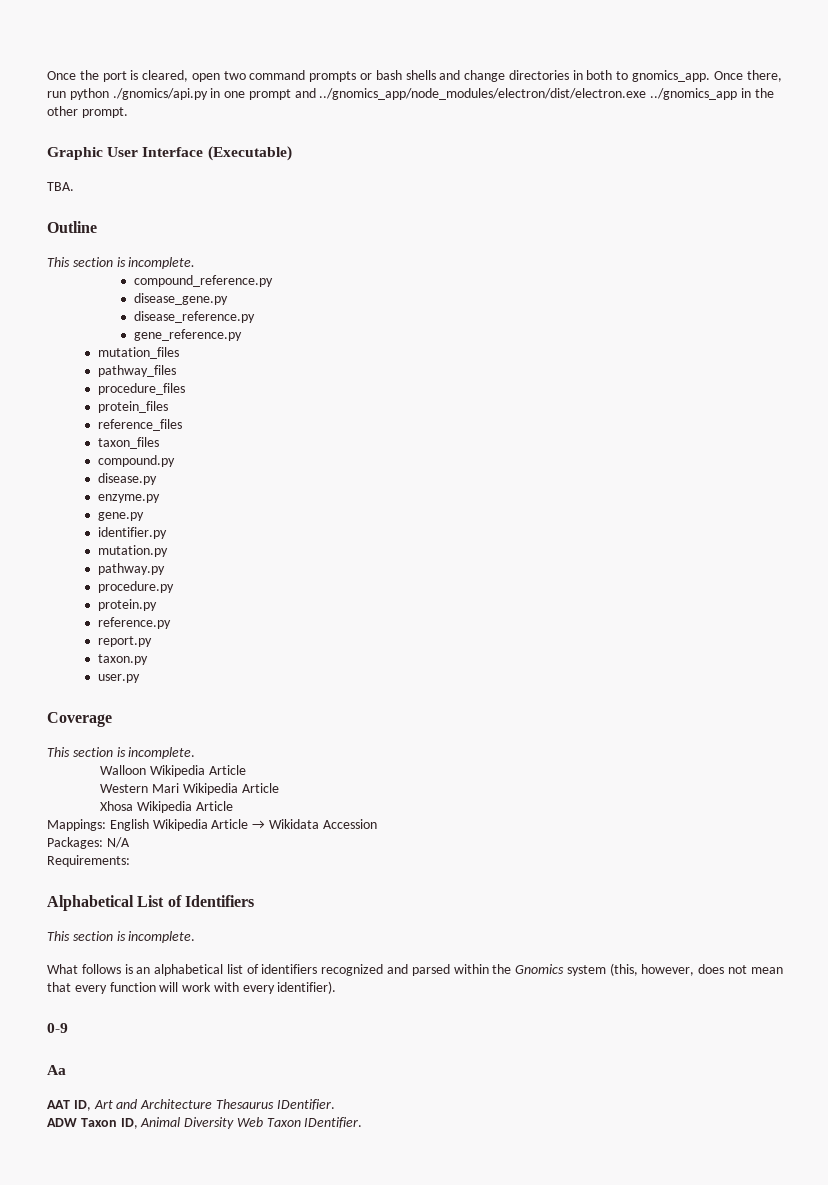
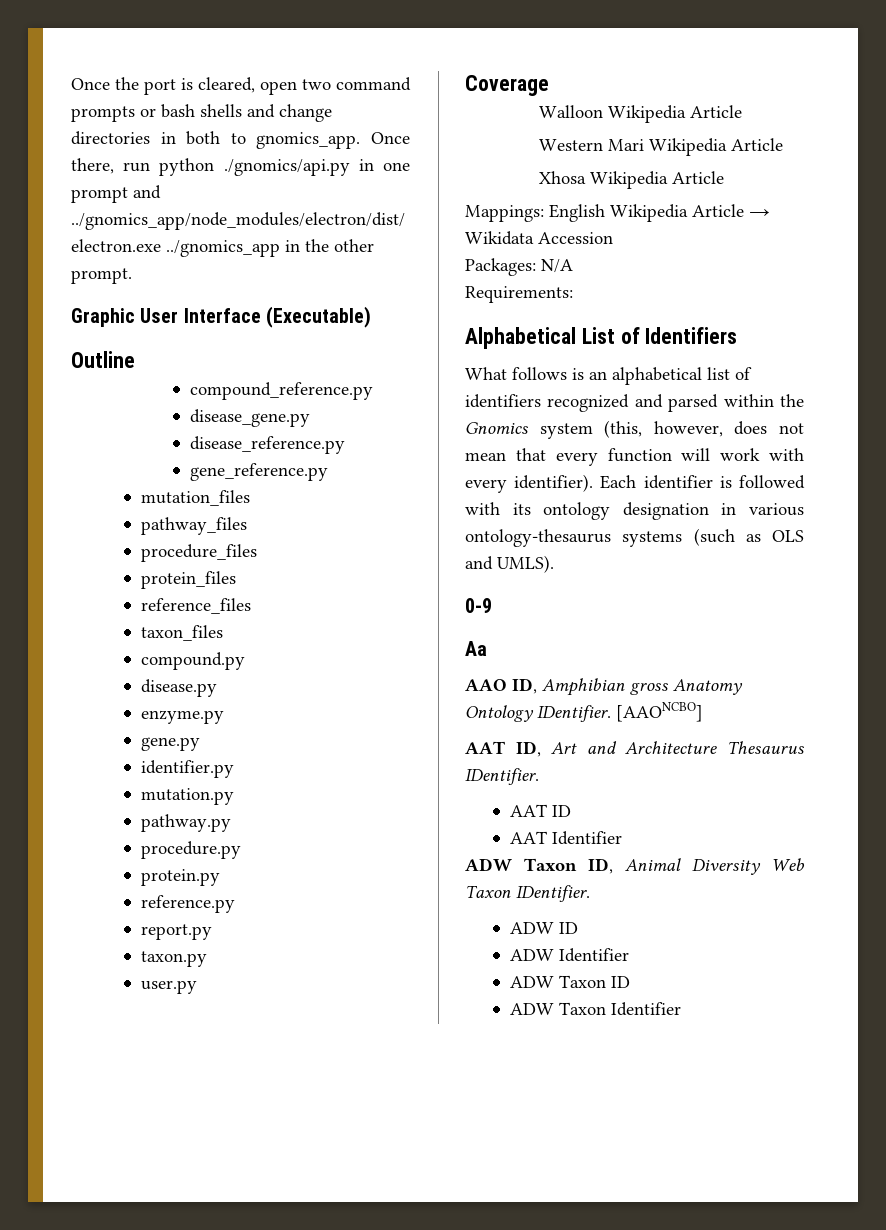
[47,182,74,191] // TBA. -> (372, 317) none
[47,257,196,269] // This section is incomplete. -> (135, 359) none
[47,747,196,759] // This section is incomplete. -> (549, 85) none
[47,931,196,943] // This section is incomplete. -> (738, 335) none
[47,1023,68,1033] [47,1065,66,1075] // 0-9 // Aa -> [600,475,805,489] [465,502,804,520] [465,528,804,547] [465,555,554,573] [465,598,492,613] [465,641,487,656] [465,678,743,696] [465,702,703,722] Each identifier is followed with its ontology designation in various ontology-thesaurus systems (such as OLS and UMLS). // 0-9 // Aa // AAO ID, Amphibian gross Anatomy Ontology IDentifier. [AAONCBO]
(335, 1104) none -> [509,804,571,817] [509,831,622,845] // AAT ID // AAT Identifier
(363, 1122) none -> [509,922,578,934] [509,948,629,962] [509,975,630,988] [509,1002,681,1016] // ADW ID // ADW Identifier // ADW Taxon ID // ADW Taxon Identifier

